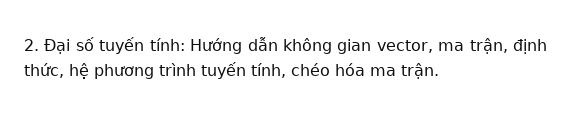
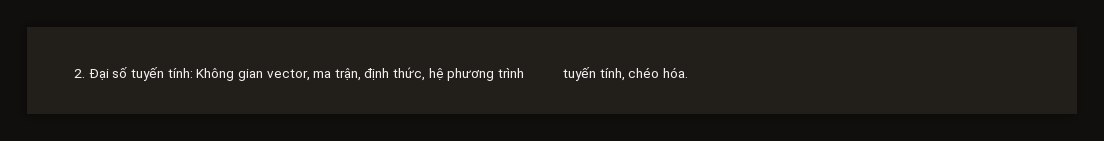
[190,37,332,54] Hướng dẫn không -> [196,68,235,81] Không
[335,63,439,79] hóa ma trận. -> [662,67,688,78] hóa.

